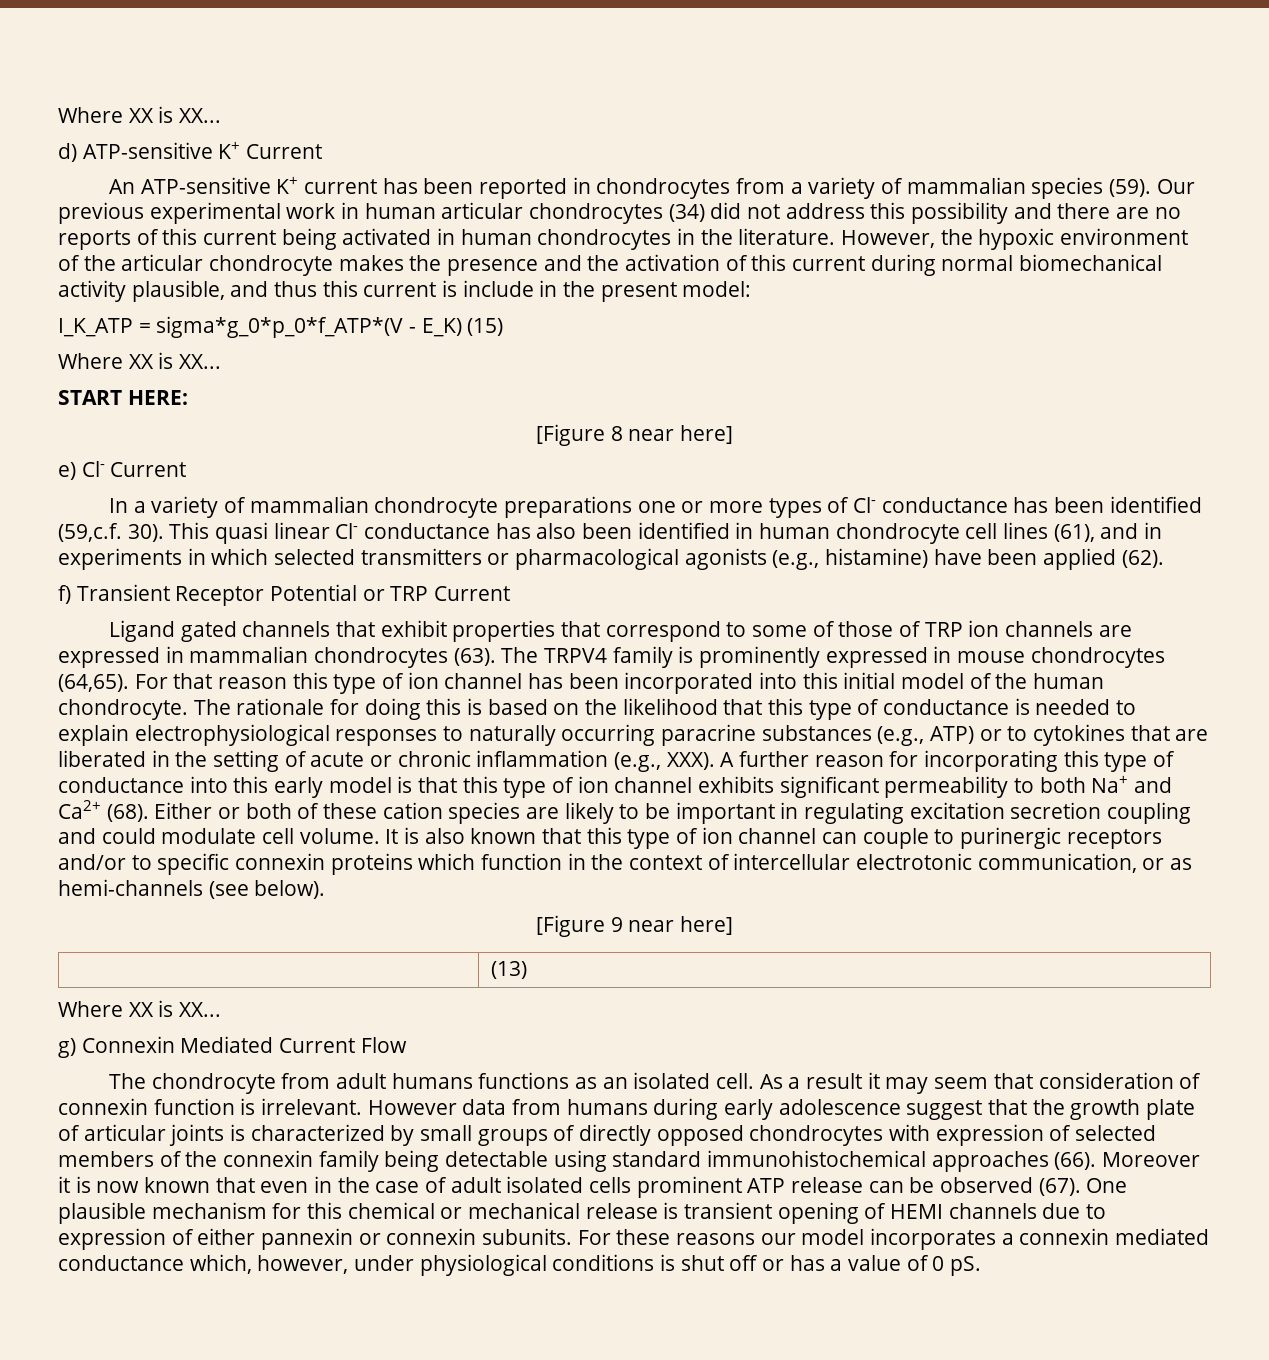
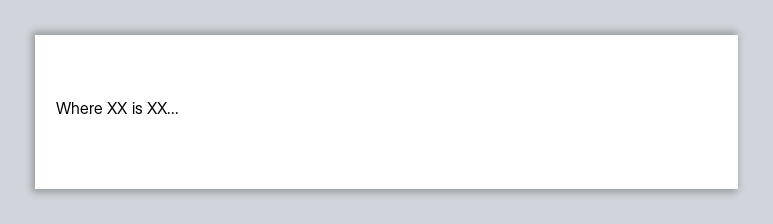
[58,106,222,123] [58,141,322,162] [109,176,1195,199] [58,202,1181,224] [58,228,1189,250] [58,254,1163,276] [58,280,752,302] [58,316,504,338] [58,352,222,369] [58,390,188,405] [535,424,734,446] [58,461,187,480] [109,496,1202,518] [58,522,1163,544] [58,548,1164,570] [58,584,511,606] [109,620,1132,642] [58,646,1165,668] [58,672,1105,694] [58,698,1137,720] [58,724,1209,746] [58,750,1176,772] [58,775,1173,798] [58,800,1192,824] [58,827,1162,849] [58,853,1193,875] [58,879,326,899] [535,915,734,937] [490,961,527,979] [58,1000,222,1017] [58,1036,407,1058] [109,1072,1202,1094] [58,1098,1196,1120] [58,1124,1157,1146] [58,1150,1201,1172] [58,1176,1128,1198] [58,1202,1107,1224] [58,1228,1210,1250] [58,1254,982,1276] Where XX is XX... // d) ATP-sensitive K+ Current // An ATP-sensitive K+ current has been reported in chondrocytes from a variety of mammalian species (59). Our previous experimental work in human articular chondrocytes (34) did not address this possibility and there are no reports of this current being activated in human chondrocytes in the literature. However, the hypoxic environment of the articular chondrocyte makes the presence and the activation of this current during normal biomechanical activity plausible, and thus this current is include in the present model: // I_K_ATP = sigma*g_0*p_0*f_ATP*(V - E_K) (15) // Where XX is XX... // START HERE: // [Figure 8 near here] // e) Cl- Current // In a variety of mammalian chondrocyte preparations one or more types of Cl- conductance has been identified (59,c.f. 30). This quasi linear Cl- conductance has also been identified in human chondrocyte cell lines (61), and in experiments in which selected transmitters or pharmacological agonists (e.g., histamine) have been applied (62). // f) Transient Receptor Potential or TRP Current // Ligand gated channels that exhibit properties that correspond to some of those of TRP ion channels are expressed in mammalian chondrocytes (63). The TRPV4 family is prominently expressed in mouse chondrocytes (64,65). For that reason this type of ion channel has been incorporated into this initial model of the human chondrocyte. The rationale for doing this is based on the likelihood that this type of conductance is needed to explain electrophysiological responses to naturally occurring paracrine substances (e.g., ATP) or to cytokines that are liberated in the setting of acute or chronic inflammation (e.g., XXX). A further reason for incorporating this type of conductance into this early model is that this type of ion channel exhibits significant permeability to both Na+ and Ca2+ (68). Either or both of these cation species are likely to be important in regulating excitation secretion coupling and could modulate cell volume. It is also known that this type of ion channel can couple to purinergic receptors and/or to specific connexin proteins which function in the context of intercellular electrotonic communication, or as hemi-channels (see below). // [Figure 9 near here] // | (13) // Where XX is XX... // g) Connexin Mediated Current Flow // The chondrocyte from adult humans functions as an isolated cell. As a result it may seem that consideration of connexin function is irrelevant. However data from humans during early adolescence suggest that the growth plate of articular joints is characterized by small groups of directly opposed chondrocytes with expression of selected members of the connexin family being detectable using standard immunohistochemical approaches (66). Moreover it is now known that even in the case of adult isolated cells prominent ATP release can be observed (67). One plausible mechanism for this chemical or mechanical release is transient opening of HEMI channels due to expression of either pannexin or connexin subunits. For these reasons our model incorporates a connexin mediated conductance which, however, under physiological conditions is shut off or has a value of 0 pS. -> [56,102,179,114] Where XX is XX...

